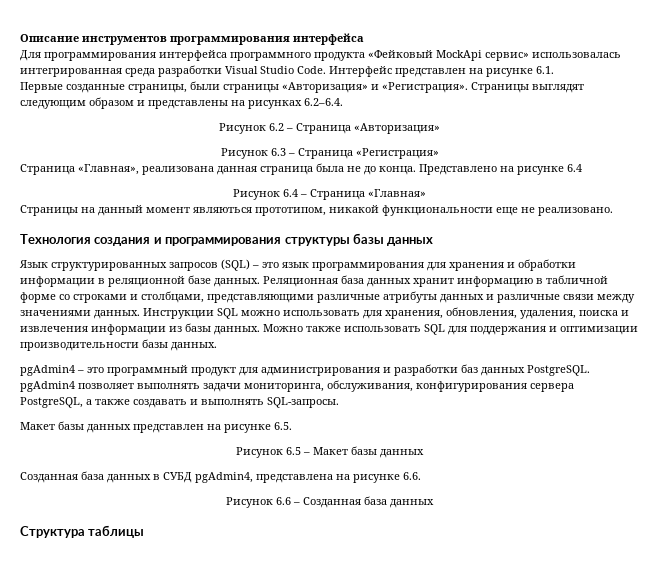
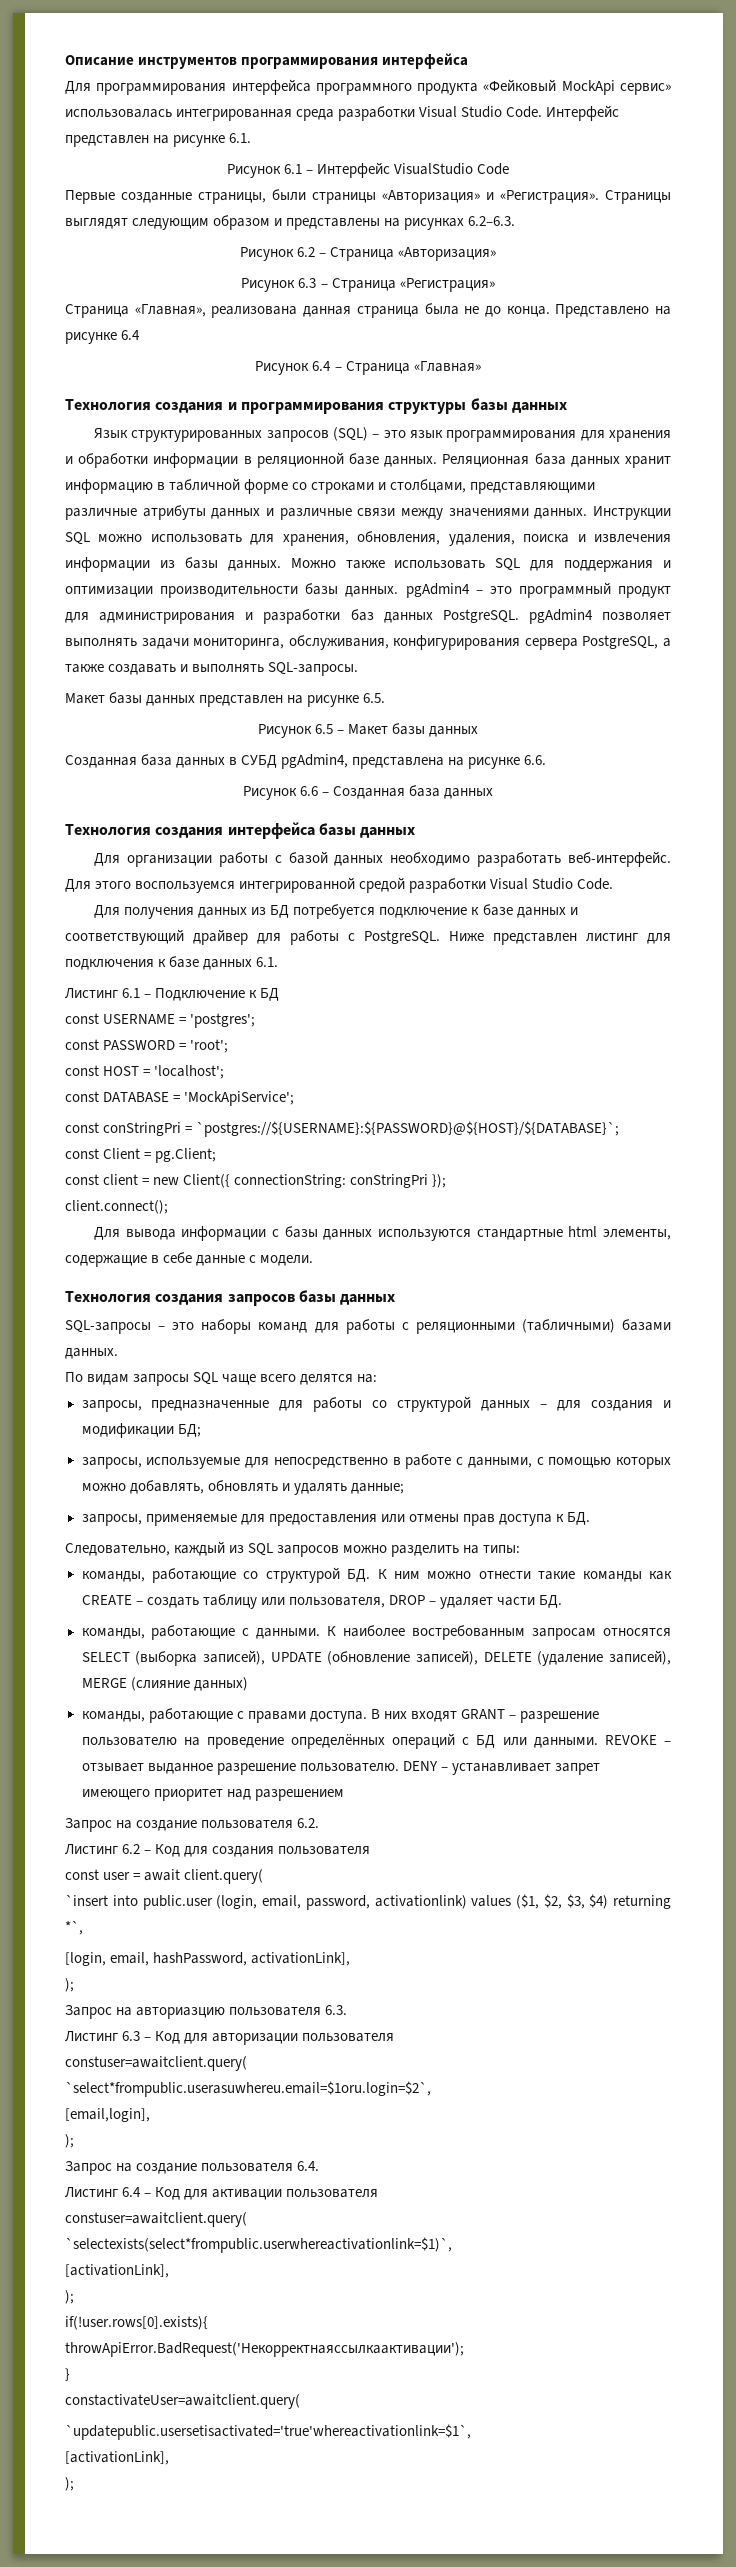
(554, 70) none -> [226,162,510,178] // Рисунок 6.1 – Интерфейс VisualStudio Code
[304,98,343,106] 6.2–6.4. -> [468,216,516,226] 6.2–6.3.
[20,205,613,216] // Страницы на данный момент являються прототипом, никакой функциональности еще не реализовано. -> (481, 366) none
(217, 346) // -> (399, 591) none
[20,525,145,538] Структура таблицы -> [65,822,416,839] [94,851,672,867] [65,877,614,893] [94,904,578,919] [65,929,671,945] [65,956,279,970] [65,988,280,1001] [65,1013,256,1028] [65,1039,229,1053] [65,1065,225,1079] [65,1091,295,1106] [65,1121,620,1137] [65,1148,217,1163] [65,1174,447,1188] [65,1200,168,1214] [94,1226,672,1241] [65,1252,314,1267] [65,1290,396,1306] [65,1319,672,1334] [65,1348,118,1359] [65,1372,378,1386] [81,1396,671,1412] [81,1423,201,1438] [81,1454,671,1469] [81,1480,404,1495] [81,1512,590,1526] [65,1541,521,1557] [81,1567,673,1583] [81,1594,562,1609] [81,1625,671,1640] [81,1650,671,1666] [81,1677,248,1691] [81,1708,600,1723] [81,1733,671,1749] [81,1761,600,1775] [81,1789,344,1801] [65,1818,320,1832] [65,1844,371,1857] [65,1869,264,1884] [65,1894,671,1910] [65,1921,83,1935] [65,1952,351,1966] [65,1978,74,1992] [65,2005,348,2019] [65,2031,395,2045] [65,2056,247,2071] [65,2081,431,2097] [65,2108,150,2122] [65,2134,74,2148] [65,2161,320,2175] [65,2187,379,2200] [65,2212,247,2227] [65,2237,452,2253] [65,2264,169,2278] [65,2290,74,2304] [65,2316,208,2330] [65,2342,464,2357] [65,2368,70,2381] [65,2394,300,2409] [65,2424,471,2440] [65,2451,169,2465] [65,2477,74,2491] Технология создания интерфейса базы данных // Для организации работы с базой данных необходимо разработать веб-интерфейс. Для этого воспользуемся интегрированной средой разработки Visual Studio Code. // Для получения данных из БД потребуется подключение к базе данных и соответствующий драйвер для работы с PostgreSQL. Ниже представлен листинг для подключения к базе данных 6.1. // Листинг 6.1 – Подключение к БД // const USERNAME = 'postgres'; // const PASSWORD = 'root'; // const HOST = 'localhost'; // const DATABASE = 'MockApiService'; // const conStringPri = `postgres://${USERNAME}:${PASSWORD}@${HOST}/${DATABASE}`; // const Client = pg.Client; // const client = new Client({ connectionString: conStringPri }); // client.connect(); // Для вывода информации с базы данных используются стандартные html элементы, содержащие в себе данные с модели. // Технология создания запросов базы данных // SQL-запросы – это наборы команд для работы с реляционными (табличными) базами данных. // По видам запросы SQL чаще всего делятся на: // запросы, предназначенные для работы со структурой данных – для создания и модификации БД; // запросы, используемые для непосредственно в работе с данными, с помощью которых можно добавлять, обновлять и удалять данные; // запросы, применяемые для предоставления или отмены прав доступа к БД. // Следовательно, каждый из SQL запросов можно разделить на типы: // команды, работающие со структурой БД. К ним можно отнести такие команды как CREATE – создать таблицу или пользователя, DROP – удаляет части БД. // команды, работающие с данными. К наиболее востребованным запросам относятся SELECT (выборка записей), UPDATE (обновление записей), DELETE (удаление записей), MERGE (слияние данных) // команды, работающие с правами доступа. В них входят GRANT – разрешение пользователю на проведение определённых операций с БД или данными. REVOKE – отзывает выданное разрешение пользователю. DENY – устанавливает запрет имеющего приоритет над разрешением // Запрос на создание пользователя 6.2. // Листинг 6.2 – Код для создания пользователя // const user = await client.query( // `insert into public.user (login, email, password, activationlink) values ($1, $2, $3, $4) returning *`, // [login, email, hashPassword, activationLink], // ); // Запрос на авториазцию пользователя 6.3. // Листинг 6.3 – Код для авторизации пользователя // constuser=awaitclient.query( // `select*frompublic.userasuwhereu.email=$1oru.login=$2`, // [email,login], // ); // Запрос на создание пользователя 6.4. // Листинг 6.4 – Код для активации пользователя // constuser=awaitclient.query( // `selectexists(select*frompublic.userwhereactivationlink=$1)`, // [activationLink], // ); // if(!user.rows[0].exists){ // throwApiError.BadRequest('Некорректнаяссылкаактивации'); // } // constactivateUser=awaitclient.query( // `updatepublic.usersetisactivated='true'whereactivationlink=$1`, // [activationLink], // );

